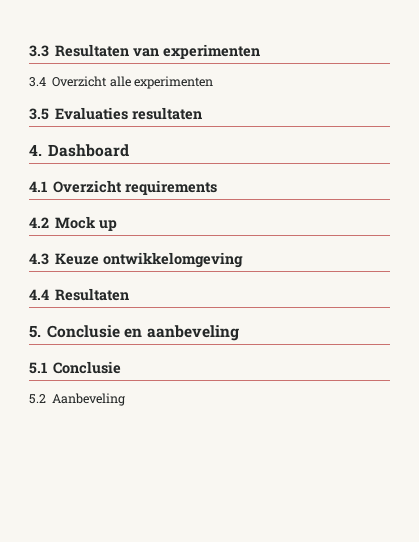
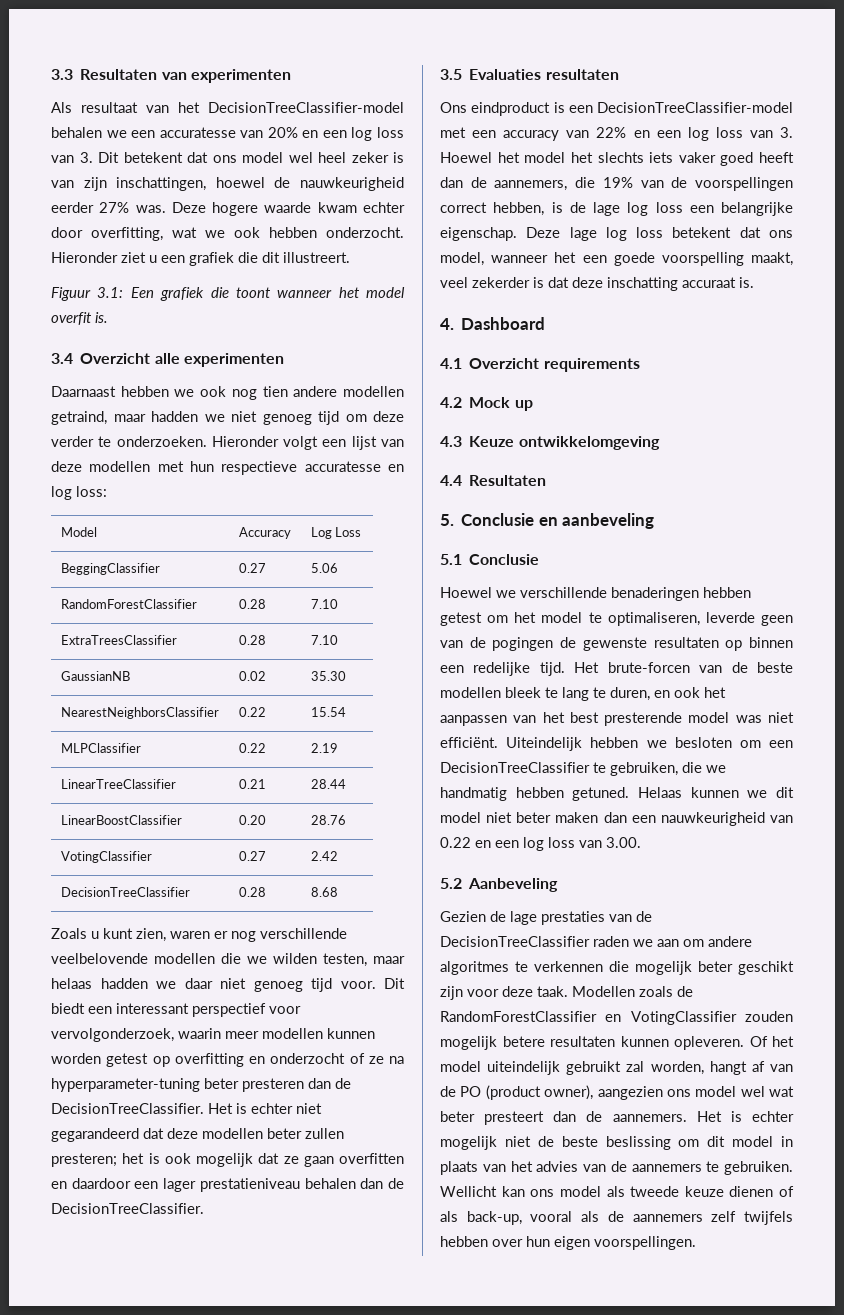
[29,76,213,89] [29,107,203,120] 3.4 Overzicht alle experimenten // 3.5 Evaluaties resultaten -> [51,102,404,113] [51,127,404,141] [51,152,404,163] [51,177,404,191] [51,202,405,216] [51,227,404,241] [51,252,350,266] [51,287,405,301] [51,312,108,325] [51,353,284,367] [51,386,405,400] [51,411,404,425] [51,436,404,450] [51,461,405,475] [51,486,107,500] [60,527,97,537] [238,527,291,539] [310,527,362,539] [60,563,160,575] [238,563,266,573] [310,563,338,573] [60,599,197,609] [238,599,266,609] [310,599,338,609] [60,635,177,645] [238,635,266,645] [310,635,338,645] [60,671,130,681] [238,671,266,681] [310,671,346,681] [60,707,219,719] [238,707,266,717] [310,707,346,717] [60,743,141,753] [238,743,266,753] [310,743,338,753] [60,779,176,789] [238,779,266,789] [310,779,346,789] [60,815,182,825] [238,815,266,825] [310,815,346,825] [60,851,152,863] [238,851,266,861] [310,851,338,861] [60,887,190,897] [238,887,266,897] [310,887,338,897] [51,928,347,942] [51,953,405,967] [51,978,405,992] [51,1003,301,1017] [51,1028,375,1042] [51,1053,404,1067] [51,1078,351,1092] [51,1103,322,1114] [51,1128,344,1142] [51,1153,404,1167] [51,1178,404,1192] [51,1203,204,1214] [440,69,619,80] [440,102,793,116] [440,127,793,141] [440,152,794,166] [440,177,793,191] [440,202,793,216] [440,227,793,241] [440,252,793,266] [440,277,754,291] Als resultaat van het DecisionTreeClassifier-model behalen we een accuratesse van 20% en een log loss van 3. Dit betekent dat ons model wel heel zeker is van zijn inschattingen, hoewel de nauwkeurigheid eerder 27% was. Deze hogere waarde kwam echter door overfitting, wat we ook hebben onderzocht. Hieronder ziet u een grafiek die dit illustreert. // Figuur 3.1: Een grafiek die toont wanneer het model overfit is. // 3.4 Overzicht alle experimenten // Daarnaast hebben we ook nog tien andere modellen getraind, maar hadden we niet genoeg tijd om deze verder te onderzoeken. Hieronder volgt een lijst van deze modellen met hun respectieve accuratesse en log loss: // Model | Accuracy | Log Loss // BeggingClassifier | 0.27 | 5.06 // RandomForestClassifier | 0.28 | 7.10 // ExtraTreesClassifier | 0.28 | 7.10 // GaussianNB | 0.02 | 35.30 // NearestNeighborsClassifier | 0.22 | 15.54 // MLPClassifier | 0.22 | 2.19 // LinearTreeClassifier | 0.21 | 28.44 // LinearBoostClassifier | 0.20 | 28.76 // VotingClassifier | 0.27 | 2.42 // DecisionTreeClassifier | 0.28 | 8.68 // Zoals u kunt zien, waren er nog verschillende veelbelovende modellen die we wilden testen, maar helaas hadden we daar niet genoeg tijd voor. Dit biedt een interessant perspectief voor vervolgonderzoek, waarin meer modellen kunnen worden getest op overfitting en onderzocht of ze na hyperparameter-tuning beter presteren dan de DecisionTreeClassifier. Het is echter niet gegarandeerd dat deze modellen beter zullen presteren; het is ook mogelijk dat ze gaan overfitten en daardoor een lager prestatieniveau behalen dan de DecisionTreeClassifier. // 3.5 Evaluaties resultaten // Ons eindproduct is een DecisionTreeClassifier-model met een accuracy van 22% en een log loss van 3. Hoewel het model het slechts iets vaker goed heeft dan de aannemers, die 19% van de voorspellingen correct hebben, is de lage log loss een belangrijke eigenschap. Deze lage log loss betekent dat ons model, wanneer het een goede voorspelling maakt, veel zekerder is dat deze inschatting accuraat is.
[29,393,126,406] 5.2 Aanbeveling -> [440,587,751,601] [440,612,793,626] [440,637,793,651] [440,662,793,676] [440,687,726,701] [440,712,794,726] [440,737,793,751] [440,762,726,776] [440,787,794,801] [440,812,793,826] [440,837,641,851] [440,878,559,892] [440,911,652,925] [440,936,752,947] [440,961,794,975] [440,986,693,1000] [440,1011,793,1025] [440,1036,794,1050] [440,1061,793,1075] [440,1085,794,1100] [440,1111,794,1125] [440,1136,793,1150] [440,1161,793,1175] [440,1186,794,1197] [440,1211,793,1225] [440,1236,696,1250] Hoewel we verschillende benaderingen hebben getest om het model te optimaliseren, leverde geen van de pogingen de gewenste resultaten op binnen een redelijke tijd. Het brute-forcen van de beste modellen bleek te lang te duren, en ook het aanpassen van het best presterende model was niet efficiënt. Uiteindelijk hebben we besloten om een DecisionTreeClassifier te gebruiken, die we handmatig hebben getuned. Helaas kunnen we dit model niet beter maken dan een nauwkeurigheid van 0.22 en een log loss van 3.00. // 5.2 Aanbeveling // Gezien de lage prestaties van de DecisionTreeClassifier raden we aan om andere algoritmes te verkennen die mogelijk beter geschikt zijn voor deze taak. Modellen zoals de RandomForestClassifier en VotingClassifier zouden mogelijk betere resultaten kunnen opleveren. Of het model uiteindelijk gebruikt zal worden, hangt af van de PO (product owner), aangezien ons model wel wat beter presteert dan de aannemers. Het is echter mogelijk niet de beste beslissing om dit model in plaats van het advies van de aannemers te gebruiken. Wellicht kan ons model als tweede keuze dienen of als back-up, vooral als de aannemers zelf twijfels hebben over hun eigen voorspellingen.

